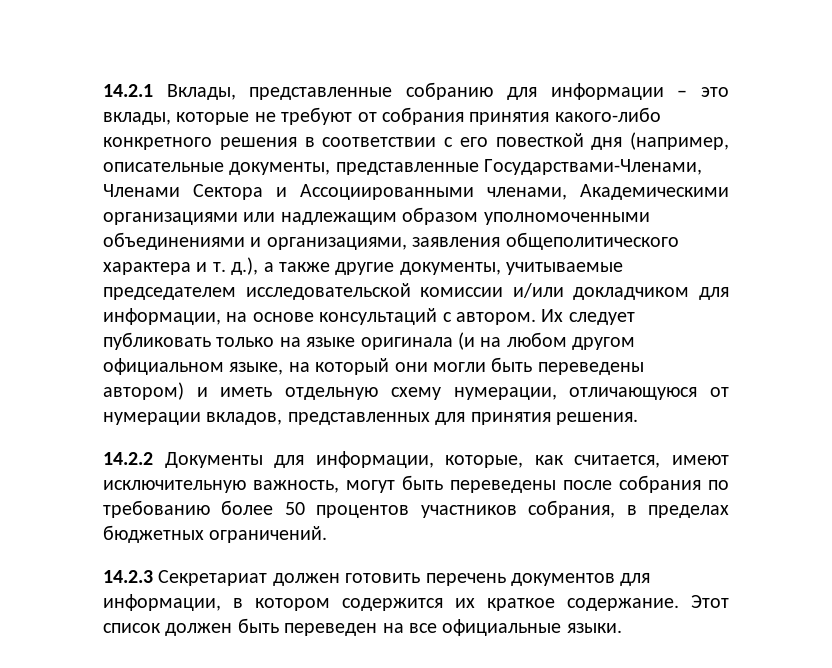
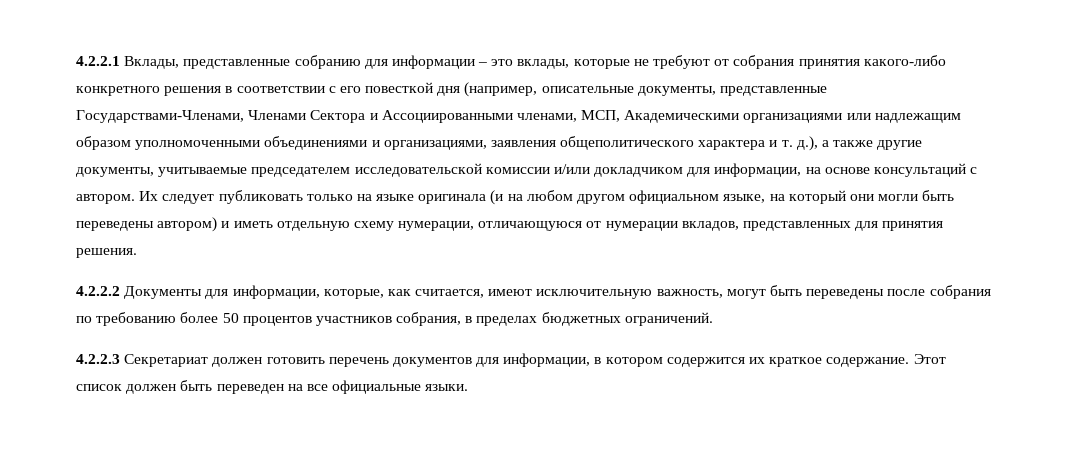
[103,84,153,97] 14.2.1 -> [76,56,120,66] 4.2.2.1
(567, 193) none -> [581,110,621,122] МCП,
[103,452,153,465] 14.2.2 -> [76,286,120,296] 4.2.2.2
[103,570,153,583] 14.2.3 -> [76,354,120,364] 4.2.2.3

